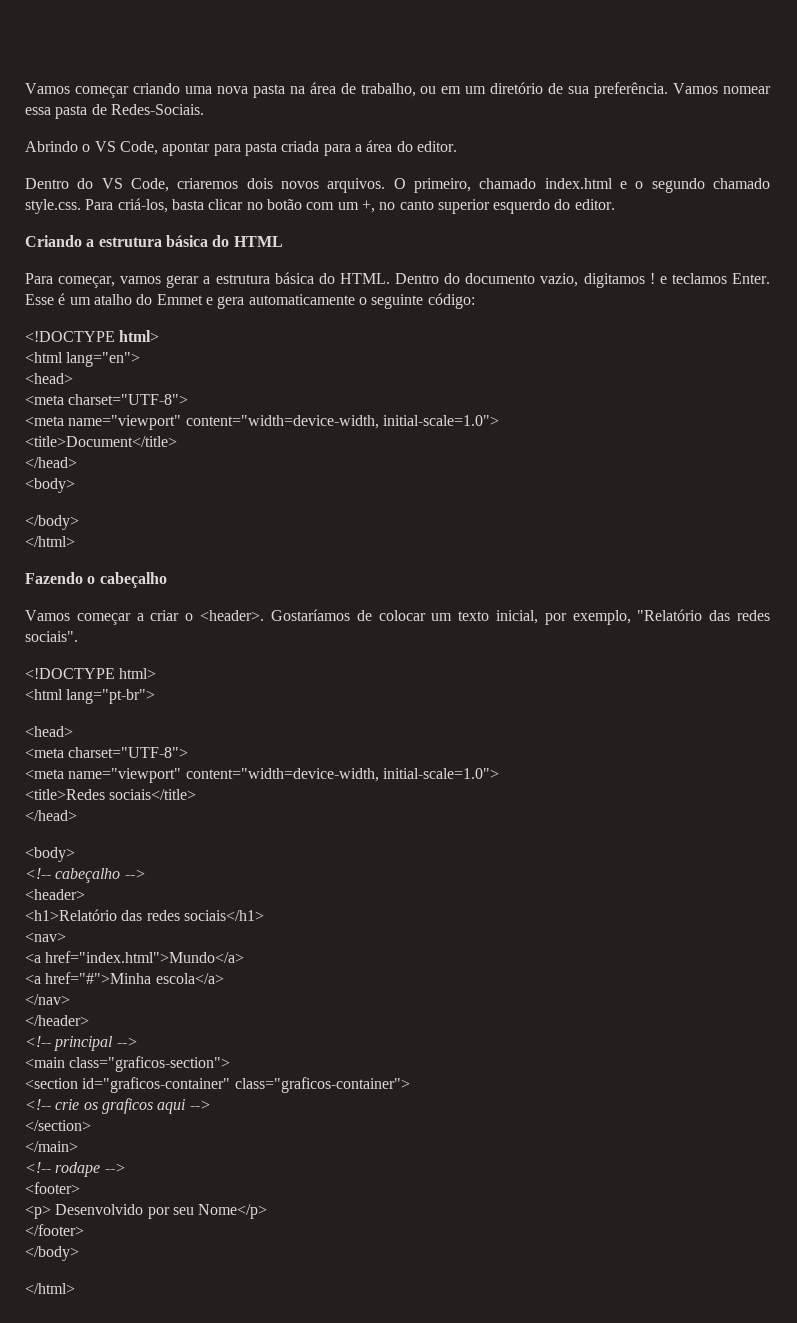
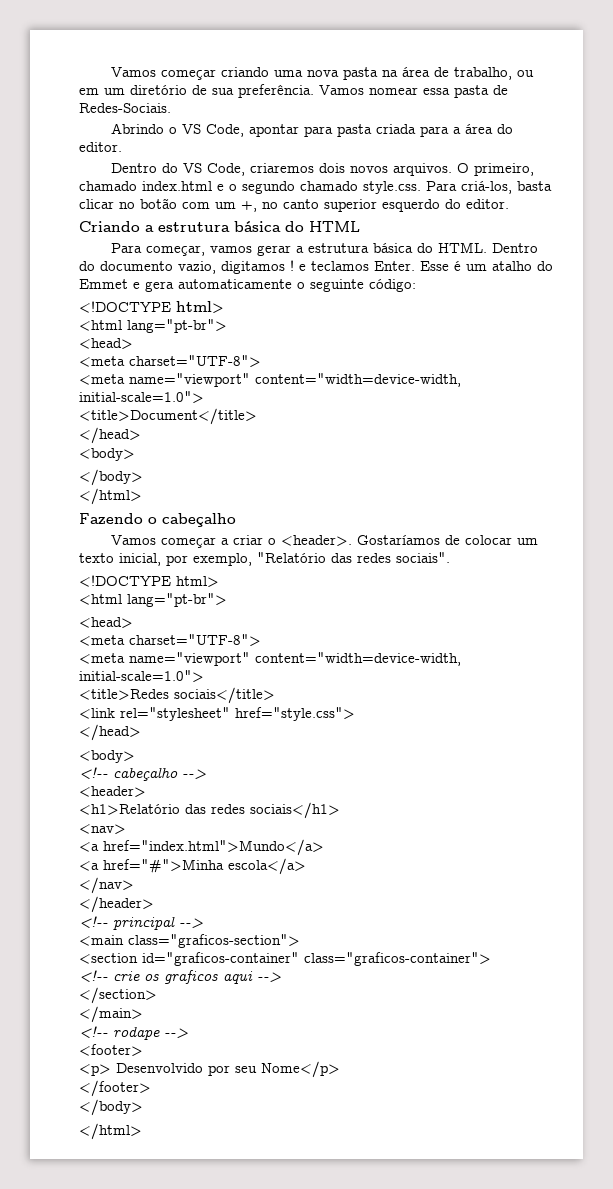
[66,352,141,367] lang="en"> -> [127,319,227,333] lang="pt-br">
(197, 794) none -> [79,707,355,721] // <link rel="stylesheet" href="style.css">

